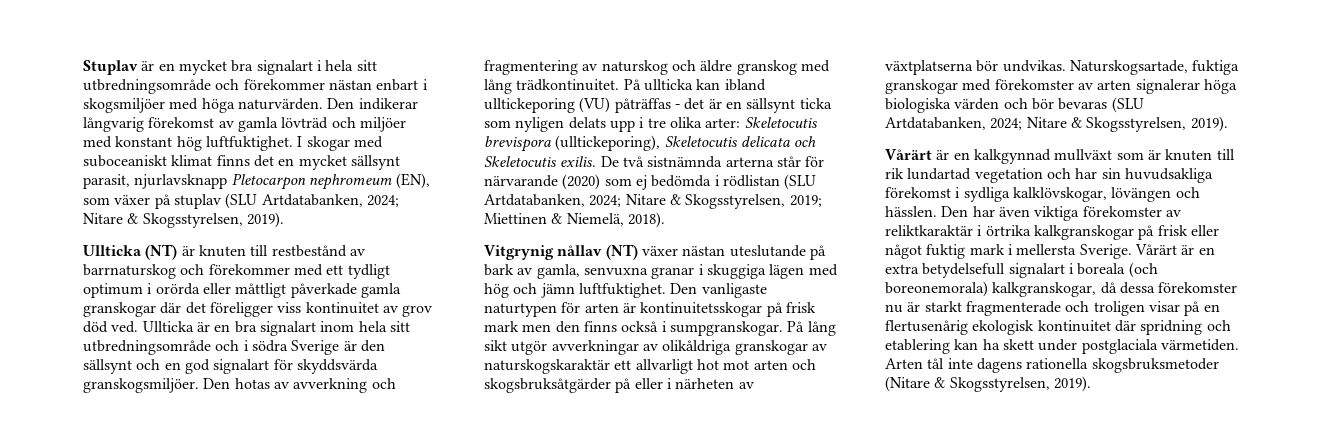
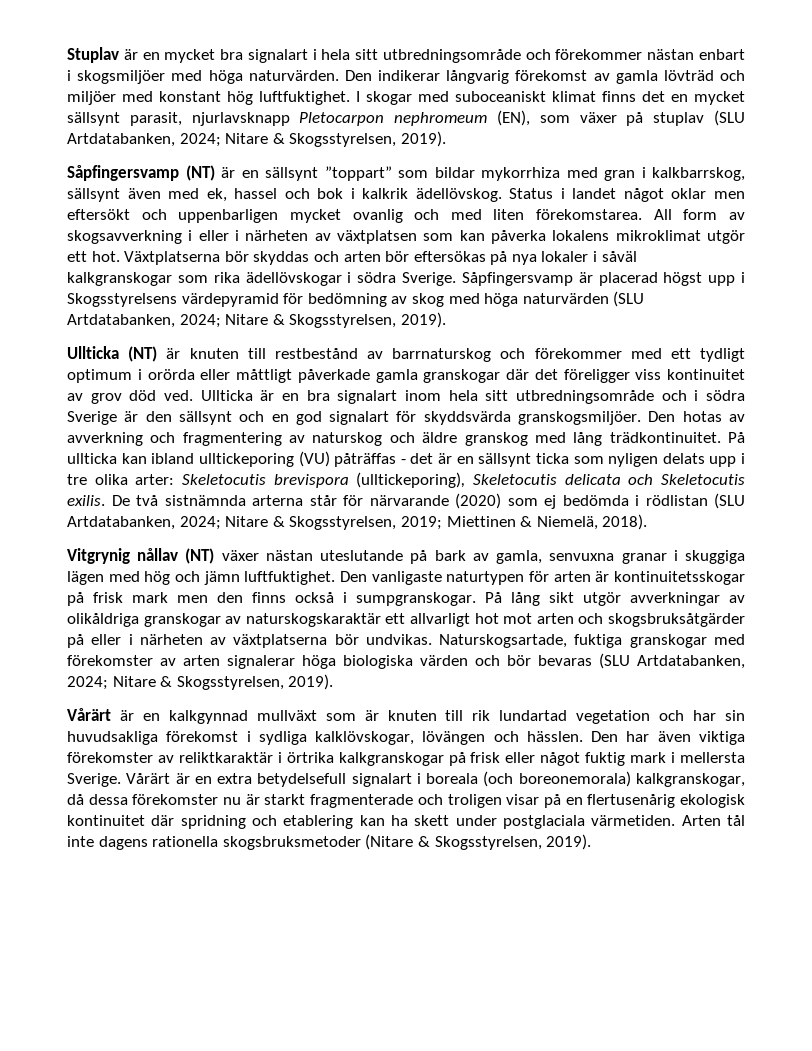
(284, 220) none -> [67,165,745,181] [67,188,745,202] [67,209,745,223] [67,230,745,244] [67,251,637,265] [67,272,745,286] [67,291,645,307] [67,312,446,328] // Såpfingersvamp (NT) är en sällsynt ”toppart” som bildar mykorrhiza med gran i kalkbarrskog, sällsynt även med ek, hassel och bok i kalkrik ädellövskog. Status i landet något oklar men eftersökt och uppenbarligen mycket ovanlig och med liten förekomstarea. All form av skogsavverkning i eller i närheten av växtplatsen som kan påverka lokalens mikroklimat utgör ett hot. Växtplatserna bör skyddas och arten bör eftersökas på nya lokaler i såväl kalkgranskogar som rika ädellövskogar i södra Sverige. Såpfingersvamp är placerad högst upp i Skogsstyrelsens värdepyramid för bedömning av skog med höga naturvärden (SLU Artdatabanken, 2024; Nitare & Skogsstyrelsen, 2019).

